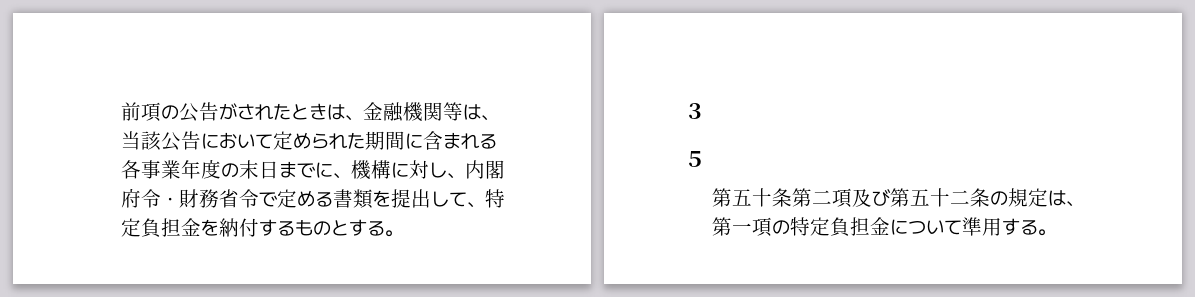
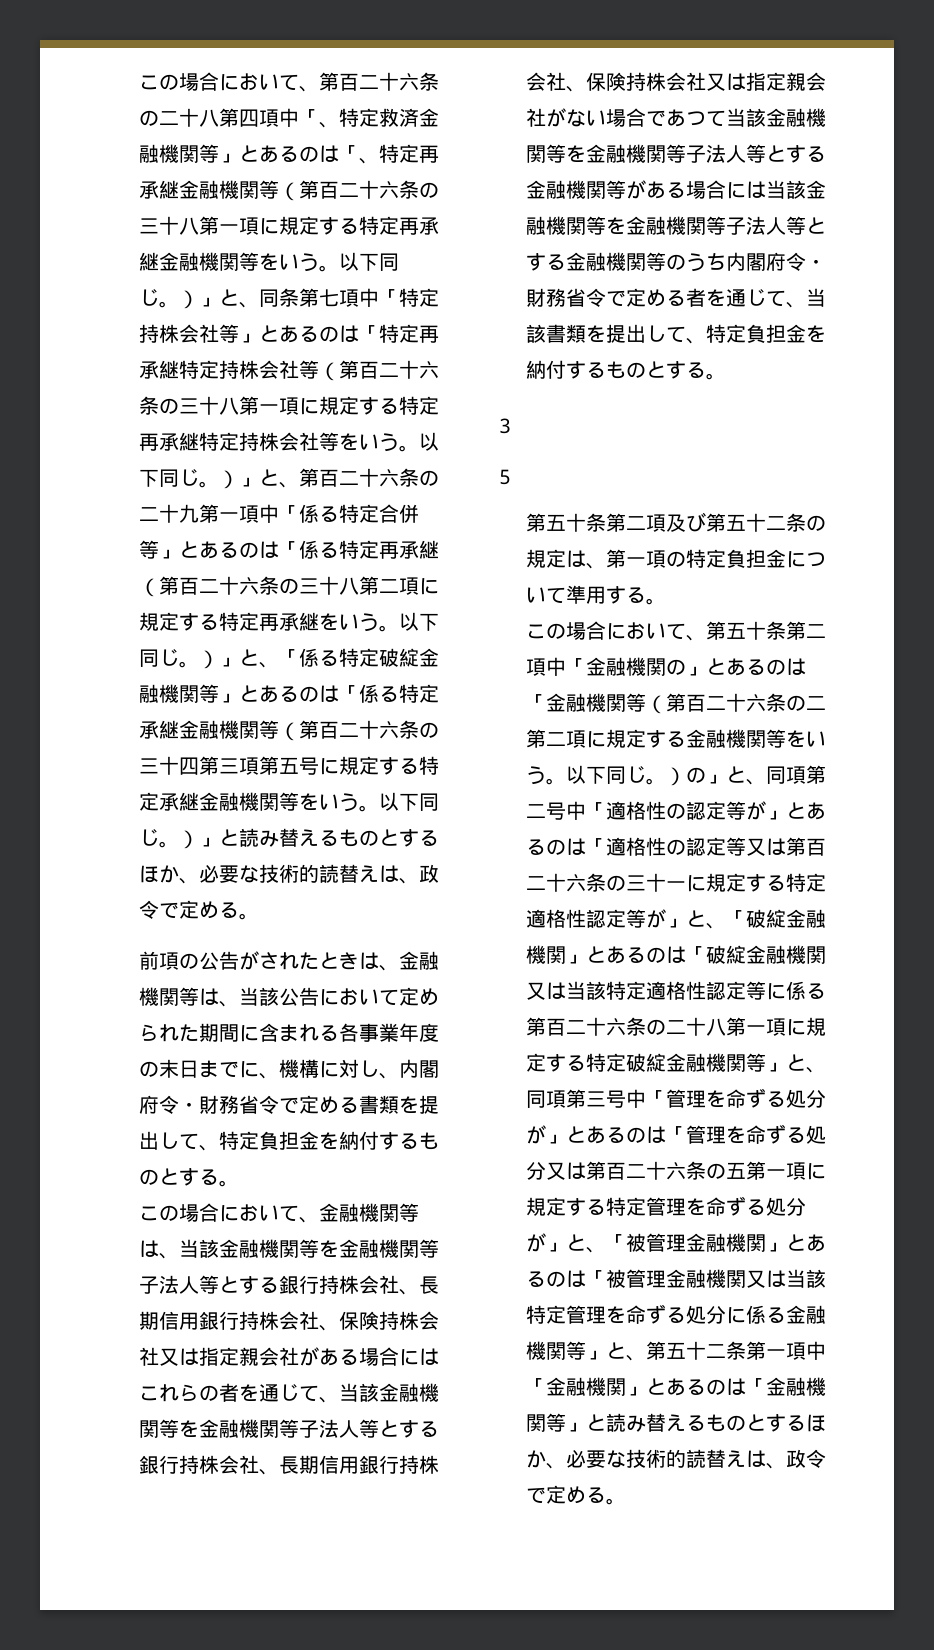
(120, 111) none -> [139,72,440,92] [139,108,440,128] [139,144,440,164] [139,180,440,201] [139,216,440,235] [139,252,400,272] [139,288,440,309] [139,324,440,343] [139,360,440,381] [139,396,440,415] [139,432,440,452] [139,468,440,489] [139,504,420,523] [139,540,440,559] [139,576,440,597] [139,612,440,632] [139,648,440,669] [139,684,440,703] [139,720,440,741] [139,756,440,775] [139,792,440,812] [139,828,440,849] [139,864,440,884] [139,900,260,920] この場合において、第百二十六条の二十八第四項中「、特定救済金融機関等」とあるのは「、特定再承継金融機関等（第百二十六条の三十八第一項に規定する特定再承継金融機関等をいう。以下同じ。）」と、同条第七項中「特定持株会社等」とあるのは「特定再承継特定持株会社等（第百二十六条の三十八第一項に規定する特定再承継特定持株会社等をいう。以下同じ。）」と、第百二十六条の二十九第一項中「係る特定合併等」とあるのは「係る特定再承継（第百二十六条の三十八第二項に規定する特定再承継をいう。以下同じ。）」と、「係る特定破綻金融機関等」とあるのは「係る特定承継金融機関等（第百二十六条の三十四第三項第五号に規定する特定承継金融機関等をいう。以下同じ。）」と読み替えるものとするほか、必要な技術的読替えは、政令で定める。 //
(403, 233) none -> [139,1203,420,1223] [139,1239,440,1259] [139,1275,440,1295] [139,1311,440,1331] [139,1347,440,1366] [139,1383,440,1403] [139,1419,440,1438] [139,1455,440,1475] [526,72,827,92] [526,108,827,127] [526,144,827,163] [526,180,827,199] [526,216,827,235] [526,252,827,272] [526,288,827,308] [526,324,827,344] [526,360,727,380] // この場合において、金融機関等は、当該金融機関等を金融機関等子法人等とする銀行持株会社、長期信用銀行持株会社、保険持株会社又は指定親会社がある場合にはこれらの者を通じて、当該金融機関等を金融機関等子法人等とする銀行持株会社、長期信用銀行持株会社、保険持株会社又は指定親会社がない場合であつて当該金融機関等を金融機関等子法人等とする金融機関等がある場合には当該金融機関等を金融機関等子法人等とする金融機関等のうち内閣府令・財務省令で定める者を通じて、当該書類を提出して、特定負担金を納付するものとする。
(1056, 232) none -> [526,621,827,641] [526,657,807,676] [526,693,827,714] [526,729,827,748] [526,765,827,786] [526,801,827,820] [526,837,827,856] [526,873,827,892] [526,909,827,929] [526,945,827,964] [526,981,827,1000] [526,1017,827,1036] [526,1053,827,1073] [526,1088,827,1108] [526,1124,827,1144] [526,1161,827,1180] [526,1196,807,1216] [526,1233,827,1253] [526,1269,827,1288] [526,1304,827,1324] [526,1341,827,1361] [526,1377,827,1396] [526,1413,827,1432] [526,1449,827,1469] [526,1485,627,1505] // この場合において、第五十条第二項中「金融機関の」とあるのは「金融機関等（第百二十六条の二第二項に規定する金融機関等をいう。以下同じ。）の」と、同項第二号中「適格性の認定等が」とあるのは「適格性の認定等又は第百二十六条の三十一に規定する特定適格性認定等が」と、「破綻金融機関」とあるのは「破綻金融機関又は当該特定適格性認定等に係る第百二十六条の二十八第一項に規定する特定破綻金融機関等」と、同項第三号中「管理を命ずる処分が」とあるのは「管理を命ずる処分又は第百二十六条の五第一項に規定する特定管理を命ずる処分が」と、「被管理金融機関」とあるのは「被管理金融機関又は当該特定管理を命ずる処分に係る金融機関等」と、第五十二条第一項中「金融機関」とあるのは「金融機関等」と読み替えるものとするほか、必要な技術的読替えは、政令で定める。

